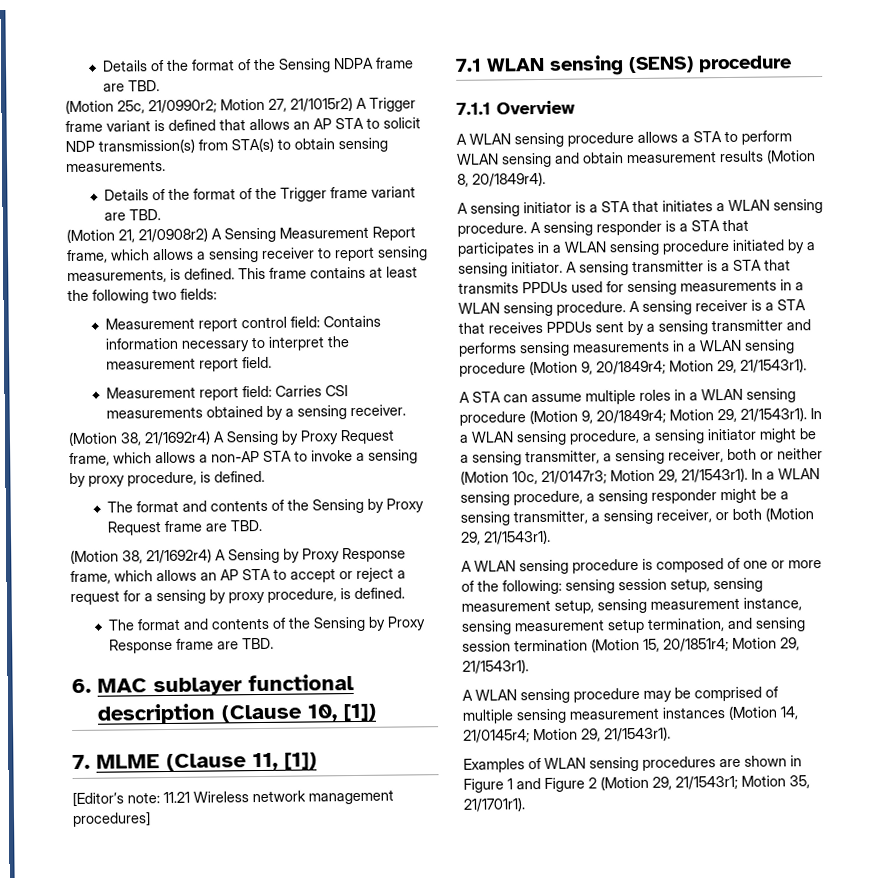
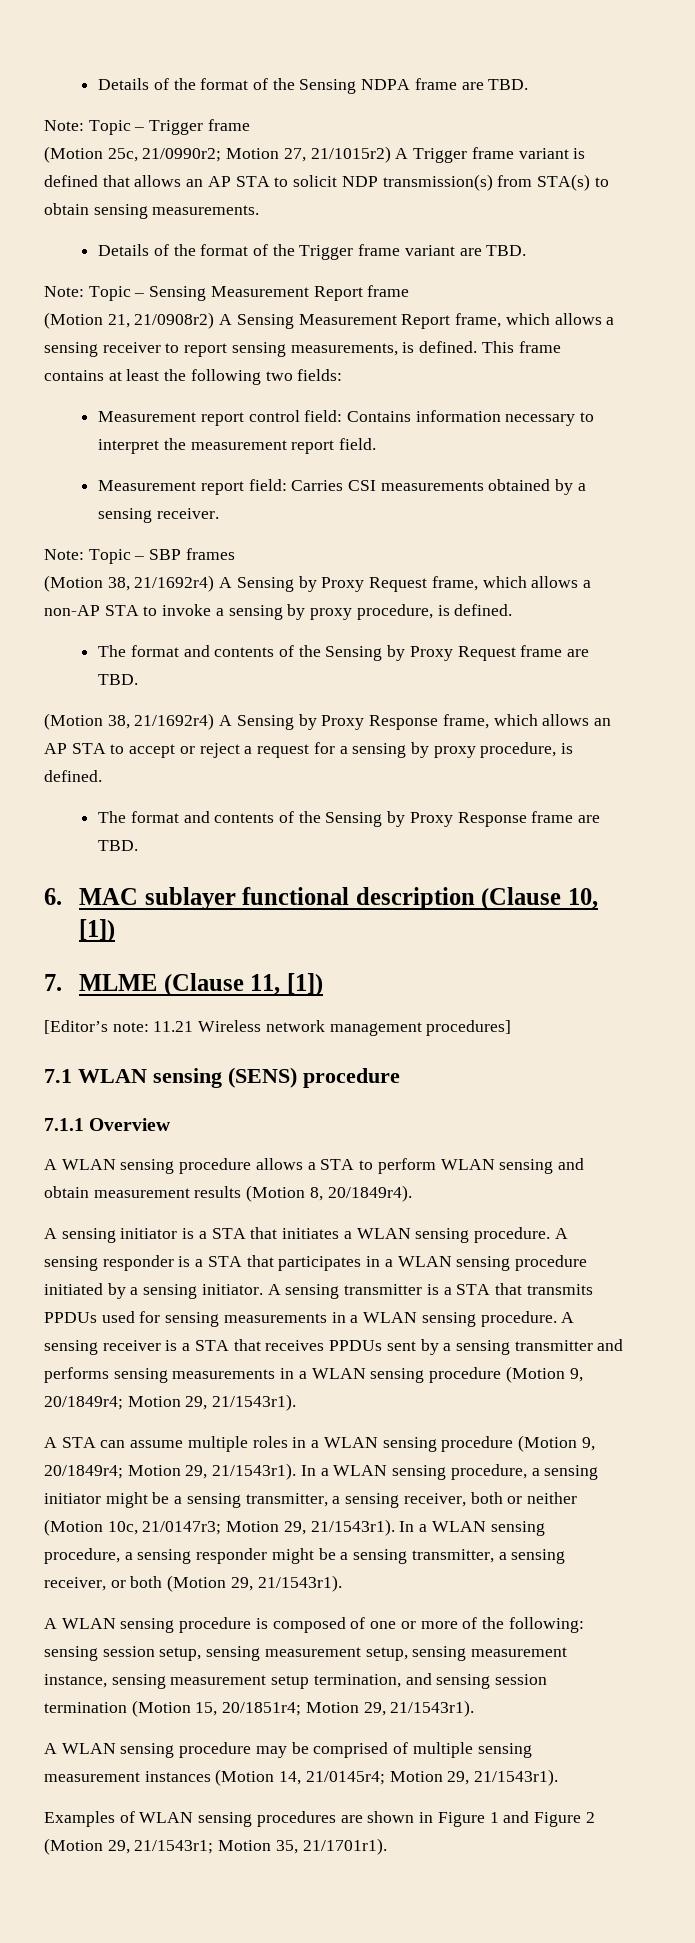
(161, 86) none -> [44,119,250,135] // Note: Topic – Trigger frame
(162, 215) none -> [44,285,410,301] // Note: Topic – Sensing Measurement Report frame
(407, 410) none -> [44,548,235,564] // Note: Topic – SBP frames

